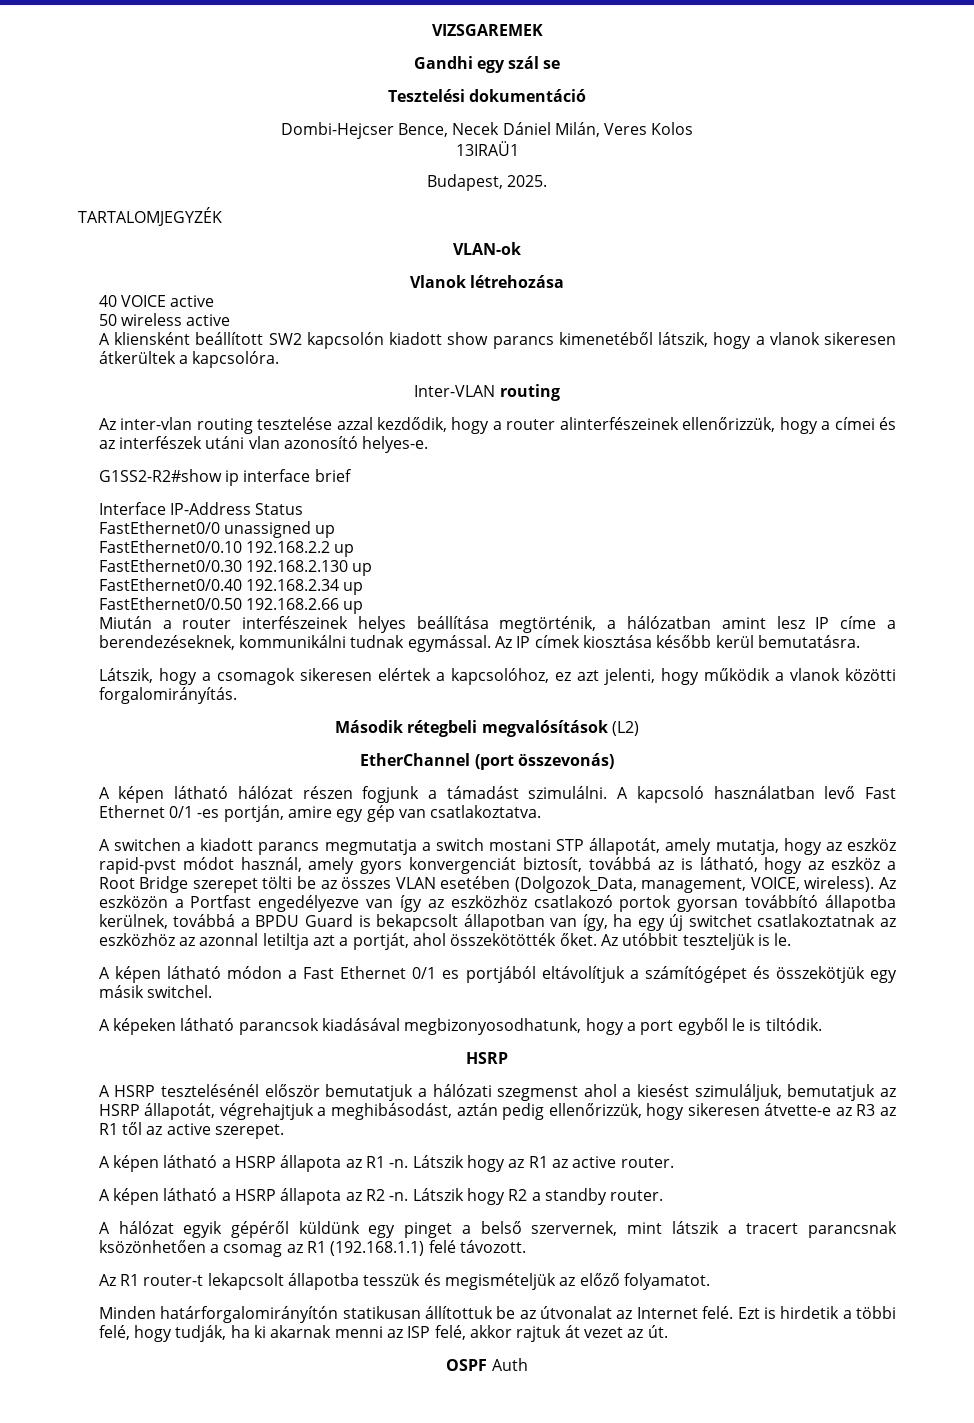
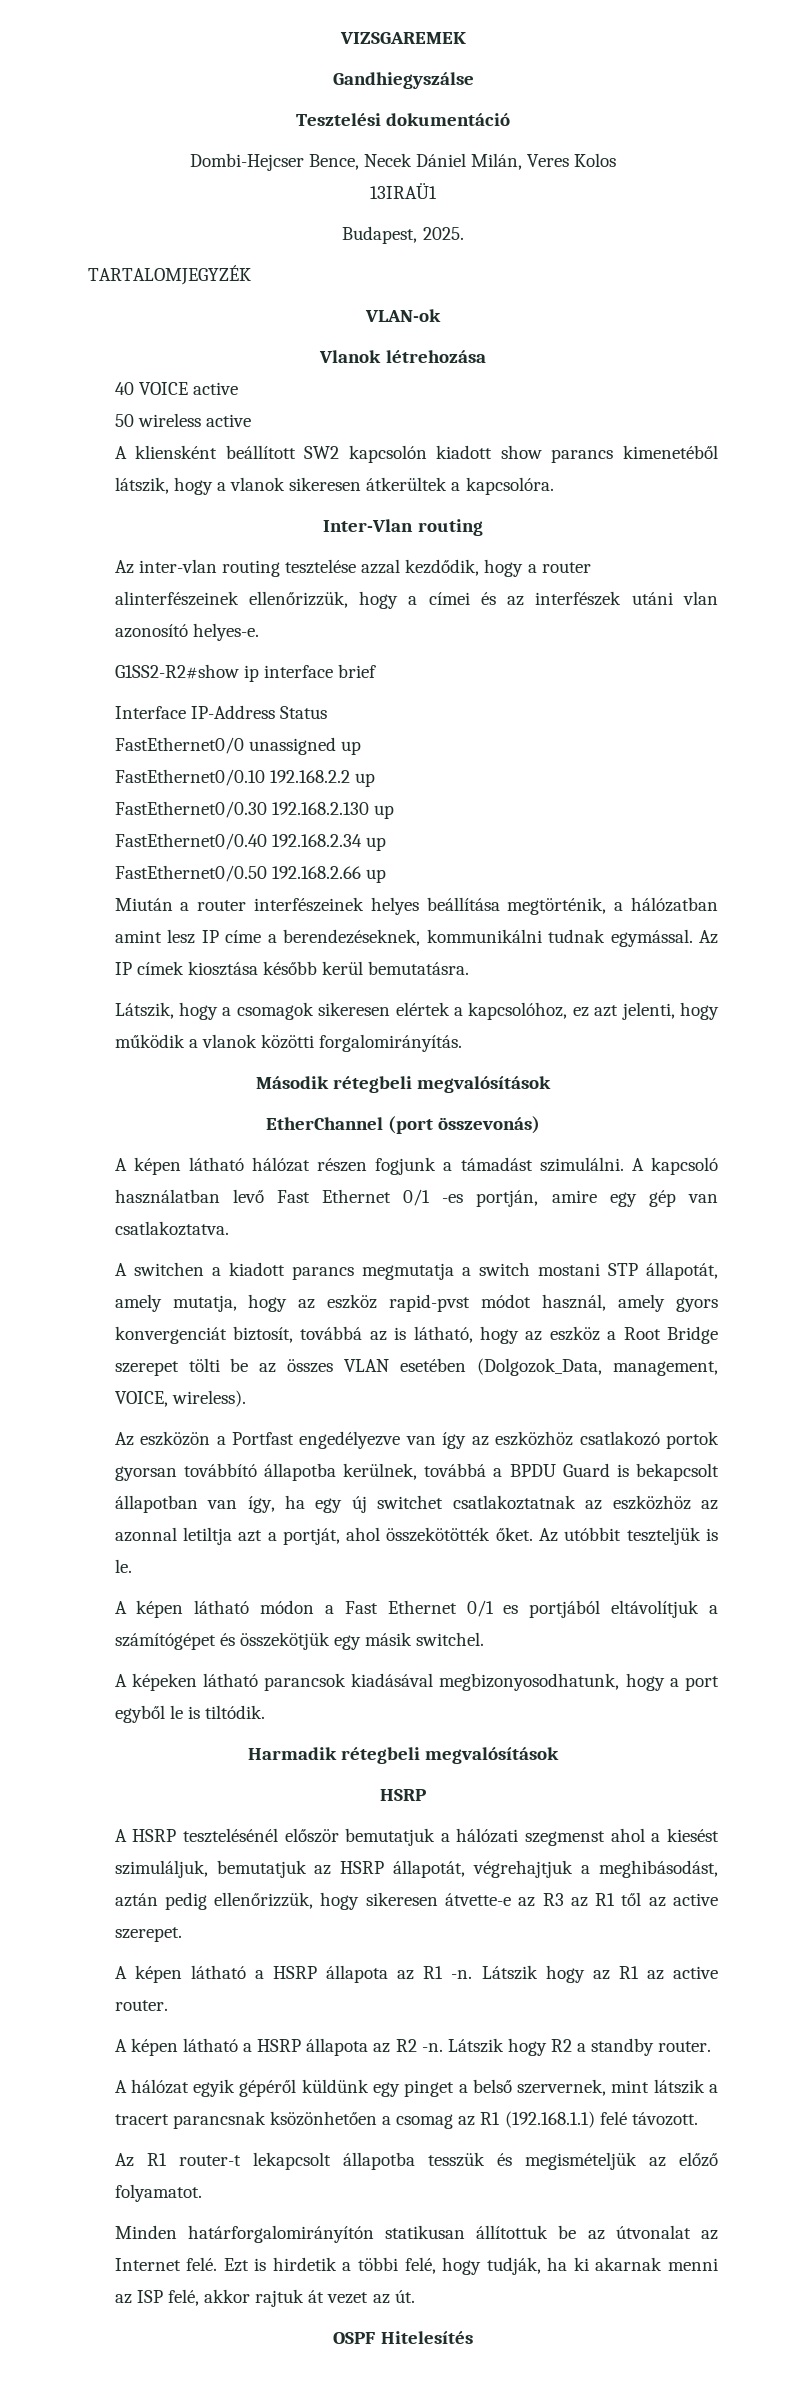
[413,56,561,73] Gandhi egy szál se -> [332,72,474,89] Gandhiegyszálse
[414,385,496,397] Inter-VLAN -> [323,519,414,532] Inter-Vlan
[611,721,639,736] (L2) -> (552, 1084) none
(875, 884) none -> (246, 1398) //
(822, 1024) none -> [247,1747,560,1764] // Harmadik rétegbeli megvalósítások
[491,1358,528,1371] Auth -> [380,2331,473,2344] Hitelesítés

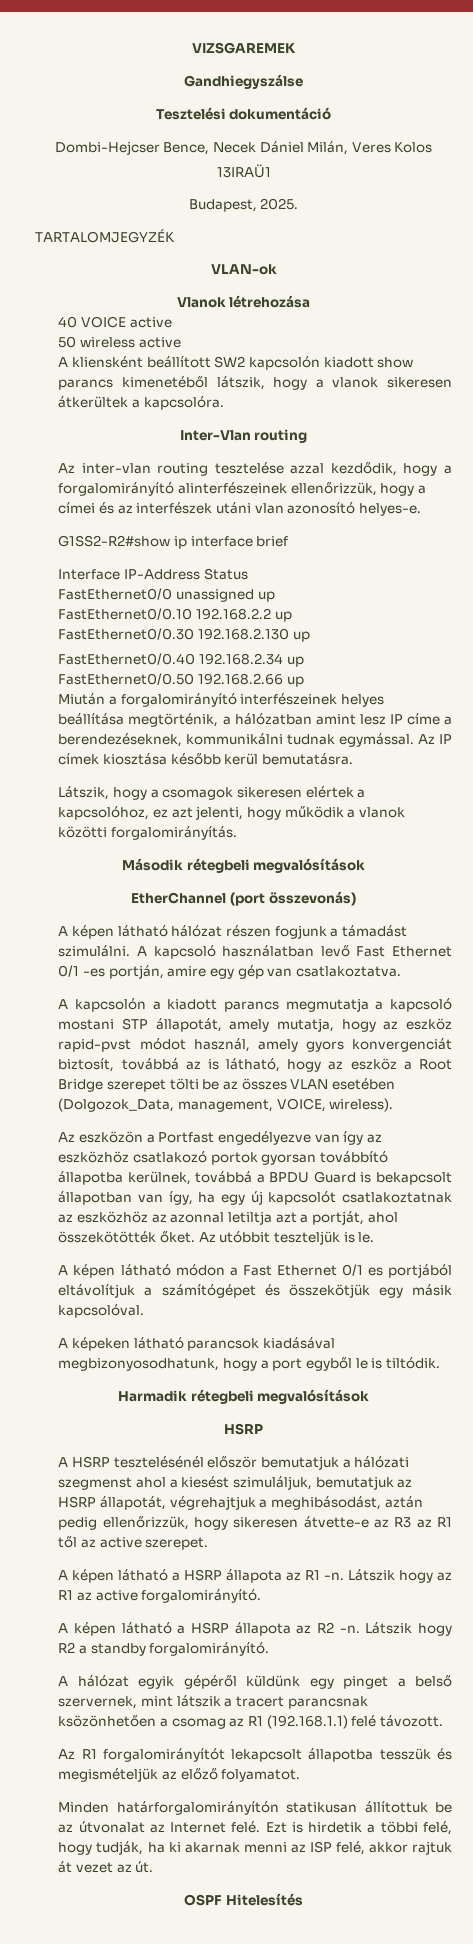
[541,562,591,573] router -> [58,482,175,496] forgalomirányító
[197,900,247,911] router -> [120,693,237,707] forgalomirányító
[133,1262,204,1276] switchen -> [75,998,147,1012] kapcsolón
[478,1262,530,1276] switch -> [390,998,453,1012] kapcsoló
[377,1495,444,1509] switchet -> [268,1191,337,1205] kapcsolót
[416,1632,485,1646] switchel. -> [58,1304,145,1318] kapcsolóval.
[114,2000,168,2011] router. -> [141,1589,262,1603] forgalomirányító.
[658,2041,712,2052] router. -> [149,1642,270,1656] forgalomirányító.
[178,2155,241,2166] router-t -> [102,1748,225,1762] forgalomirányítót

